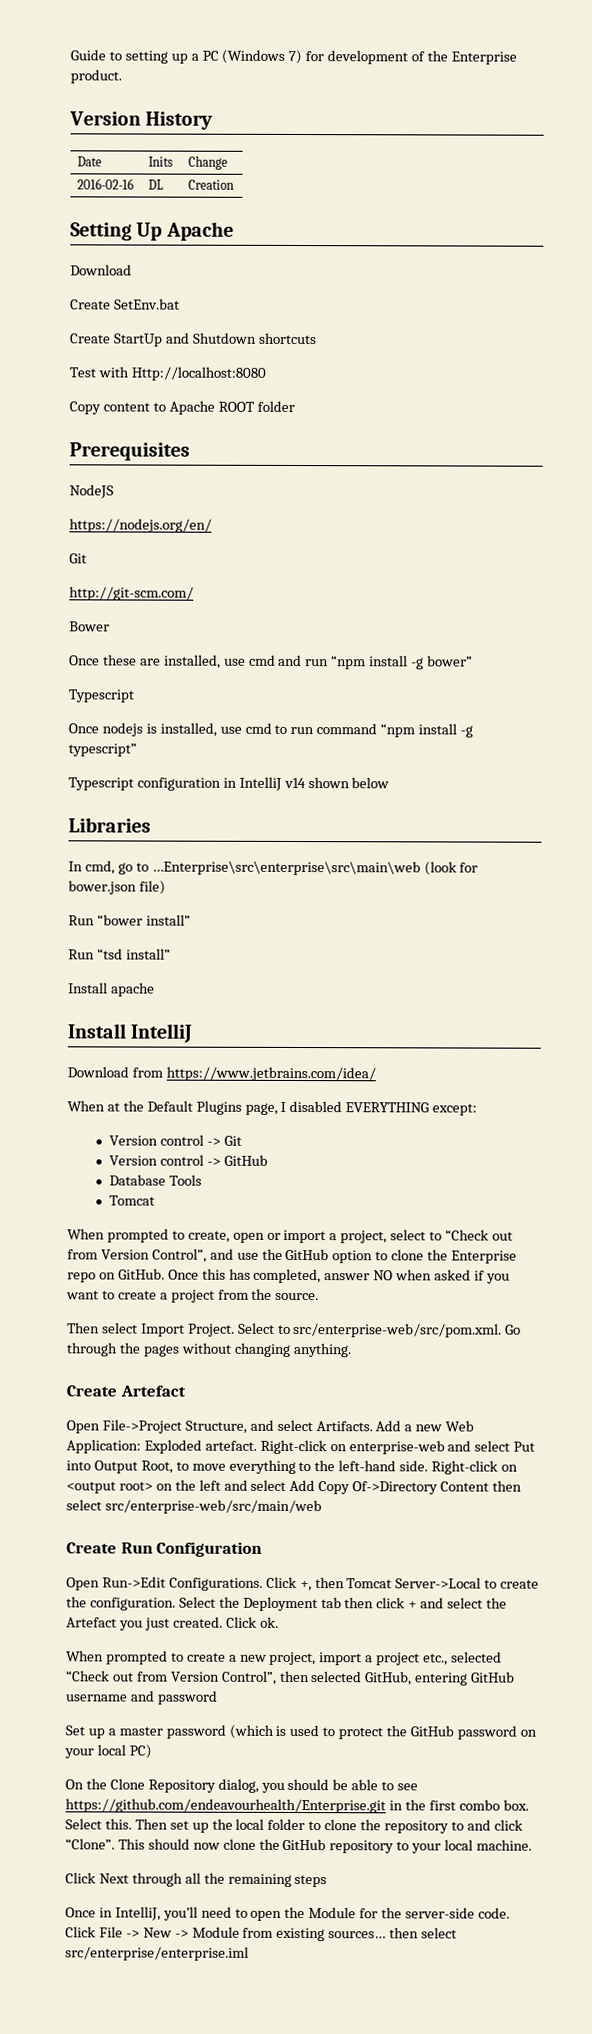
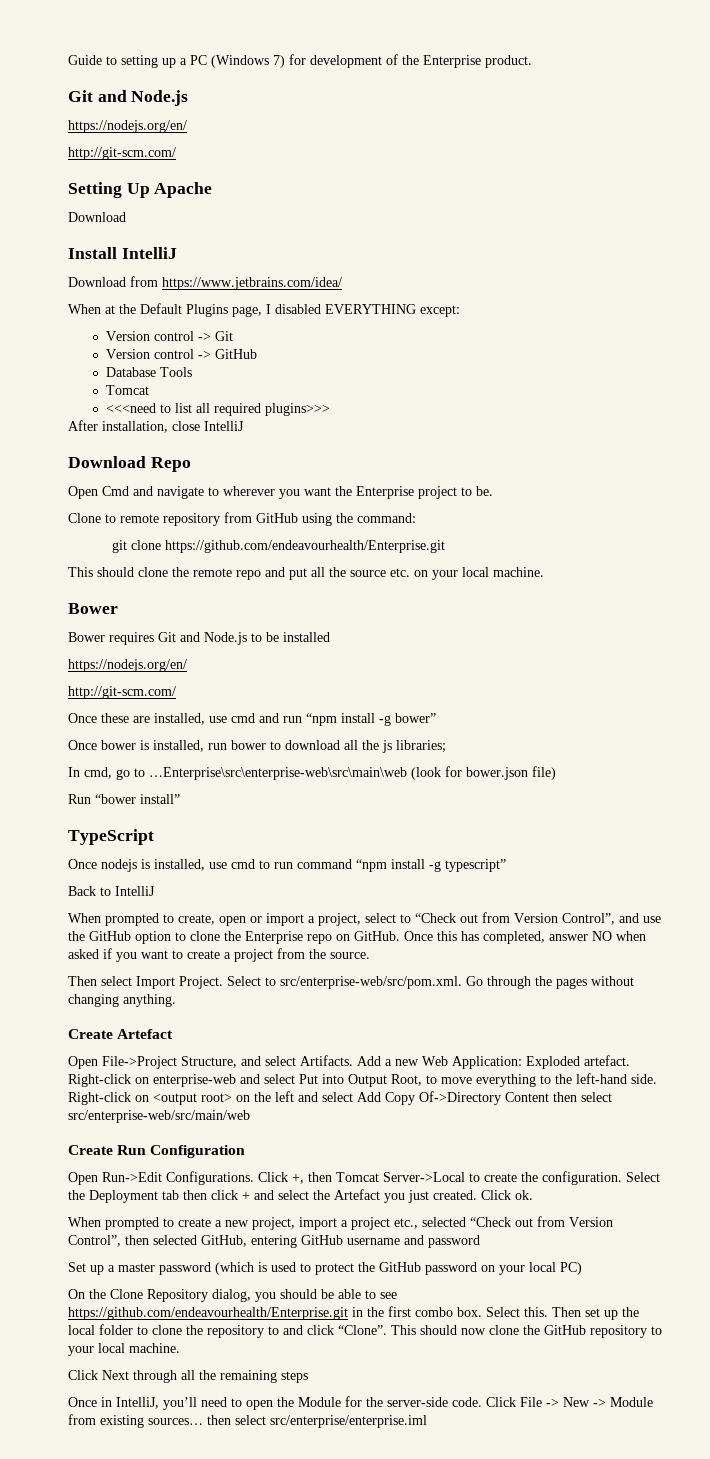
[69,111,214,130] [77,156,103,167] [148,156,174,167] [188,155,229,170] [77,178,135,190] [148,179,165,190] [188,179,235,190] [70,221,234,241] [70,264,132,276] [70,298,180,310] [69,332,317,347] [69,366,266,381] [69,400,295,415] [69,442,190,461] [69,484,114,499] [69,518,212,533] [69,553,87,564] [69,586,194,601] [69,621,110,632] [69,654,474,670] [68,689,134,703] [68,722,474,738] [68,743,137,757] [68,776,390,791] [68,817,151,833] [68,860,479,876] [68,880,166,895] [68,914,191,926] [68,948,171,960] [68,982,155,997] Version History // Date | Inits | Change // 2016-02-16 | DL | Creation // Setting Up Apache // Download // Create SetEnv.bat // Create StartUp and Shutdown shortcuts // Test with Http://localhost:8080 // Copy content to Apache ROOT folder // Prerequisites // NodeJS // https://nodejs.org/en/ // Git // http://git-scm.com/ // Bower // Once these are installed, use cmd and run “npm install -g bower” // Typescript // Once nodejs is installed, use cmd to run command “npm install -g typescript” // Typescript configuration in IntelliJ v14 shown below // Libraries // In cmd, go to …Enterprise\src\enterprise\src\main\web (look for bower.json file) // Run “bower install” // Run “tsd install” // Install apache -> [68,90,189,106] [68,120,187,133] [68,147,176,160] [68,182,213,198] [68,212,126,222] Git and Node.js // https://nodejs.org/en/ // http://git-scm.com/ // Setting Up Apache // Download
(155, 1200) none -> [105,403,330,416] [68,420,244,433] [68,456,191,472] [68,486,493,499] [68,512,416,526] [112,540,446,553] [68,567,544,580] [68,603,118,614] [68,632,330,645] [68,659,187,672] [68,686,176,699] [68,713,436,726] [68,740,446,753] [68,766,556,780] [68,794,180,804] [68,829,154,845] [68,859,506,872] [68,886,155,896] // <<<need to list all required plugins>>> // After installation, close IntelliJ // Download Repo // Open Cmd and navigate to wherever you want the Enterprise project to be. // Clone to remote repository from GitHub using the command: // git clone https://github.com/endeavourhealth/Enterprise.git // This should clone the remote repo and put all the source etc. on your local machine. // Bower // Bower requires Git and Node.js to be installed // https://nodejs.org/en/ // http://git-scm.com/ // Once these are installed, use cmd and run “npm install -g bower” // Once bower is installed, run bower to download all the js libraries; // In cmd, go to …Enterprise\src\enterprise-web\src\main\web (look for bower.json file) // Run “bower install” // TypeScript // Once nodejs is installed, use cmd to run command “npm install -g typescript” // Back to IntelliJ

